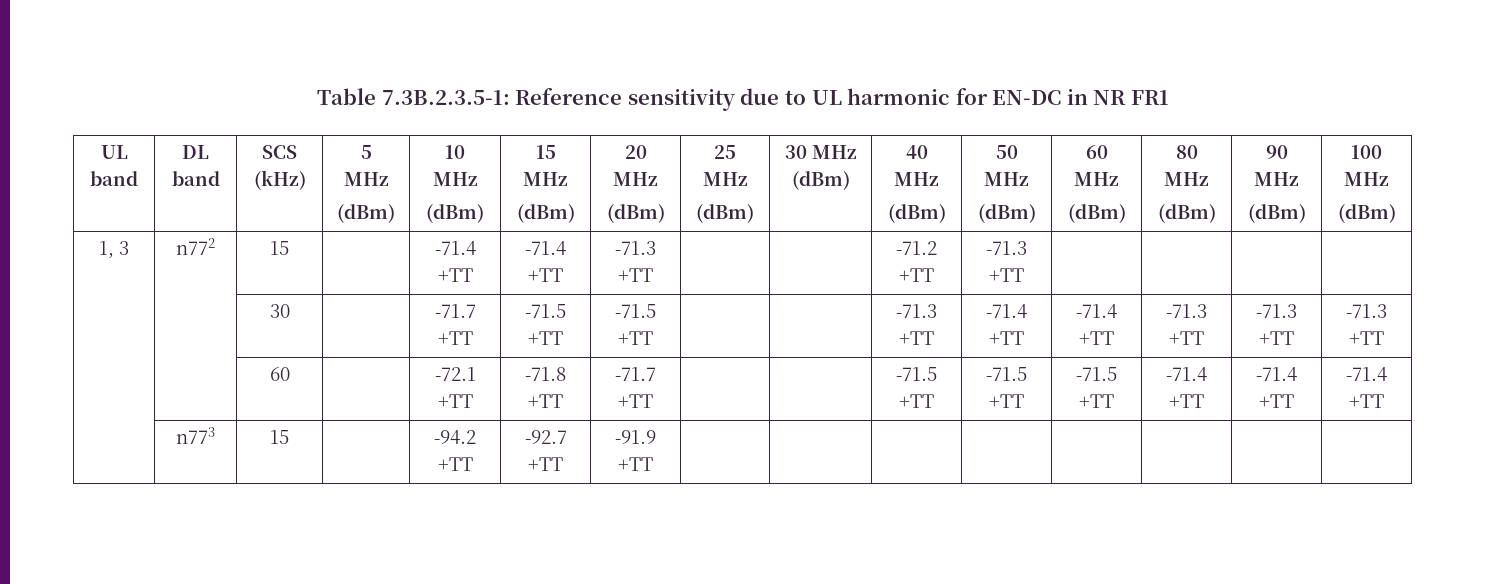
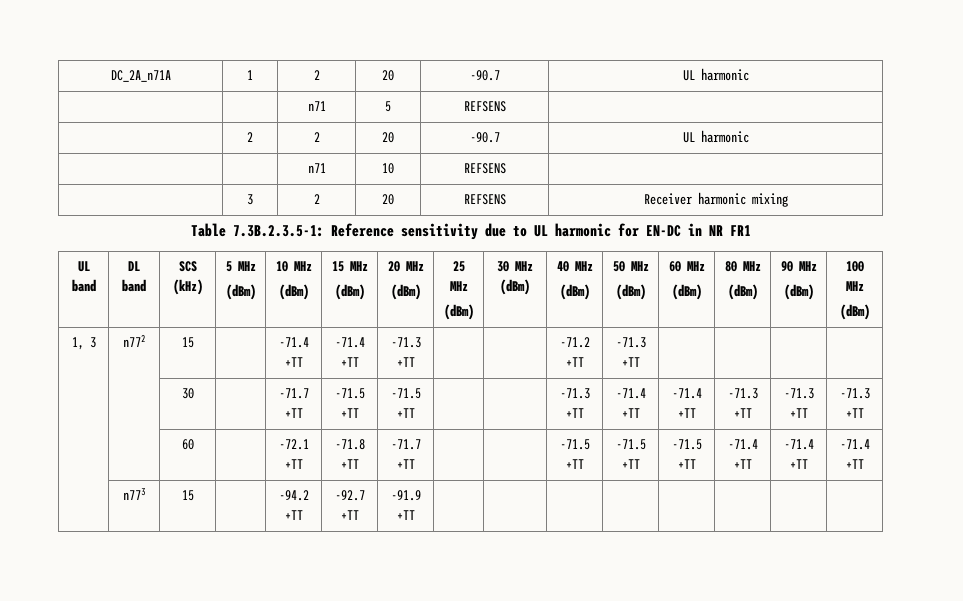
(317, 96) none -> [110,70,171,82] [247,70,253,80] [313,70,320,80] [382,70,394,81] [469,70,500,81] [682,68,749,81] [307,101,326,111] [385,101,391,112] [463,101,506,112] [247,132,253,142] [313,132,320,142] [382,132,394,143] [469,132,500,143] [682,130,749,143] [307,163,326,173] [382,163,394,174] [463,163,506,174] [247,194,253,205] [313,194,320,204] [382,194,394,205] [463,194,506,205] [643,192,788,207] DC_2A_n71A | 1 | 2 | 20 | -90.7 | UL harmonic // | | n71 | 5 | REFSENS | // | 2 | 2 | 20 | -90.7 | UL harmonic // | | n71 | 10 | REFSENS | // | 3 | 2 | 20 | REFSENS | Receiver harmonic mixing //

